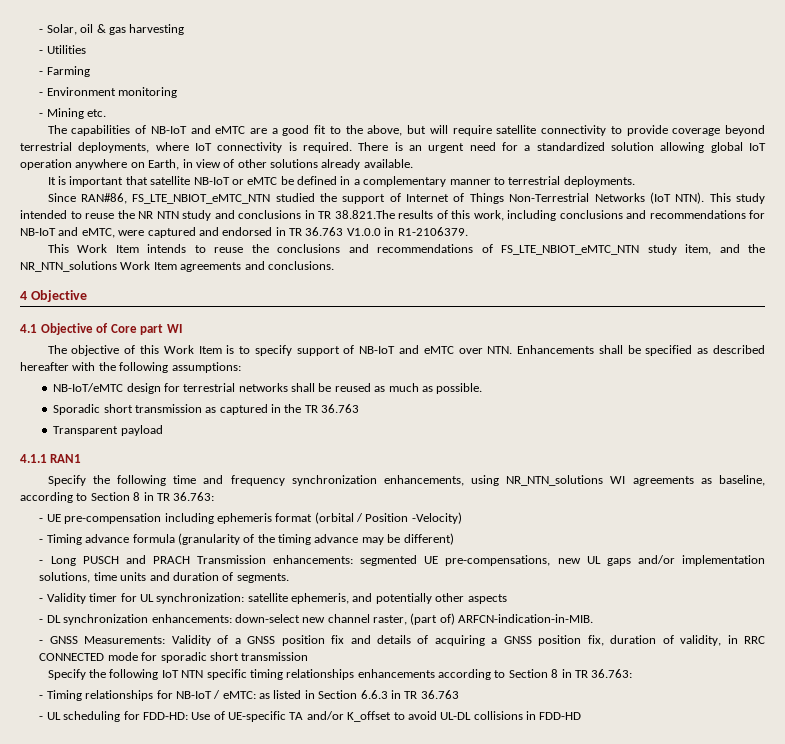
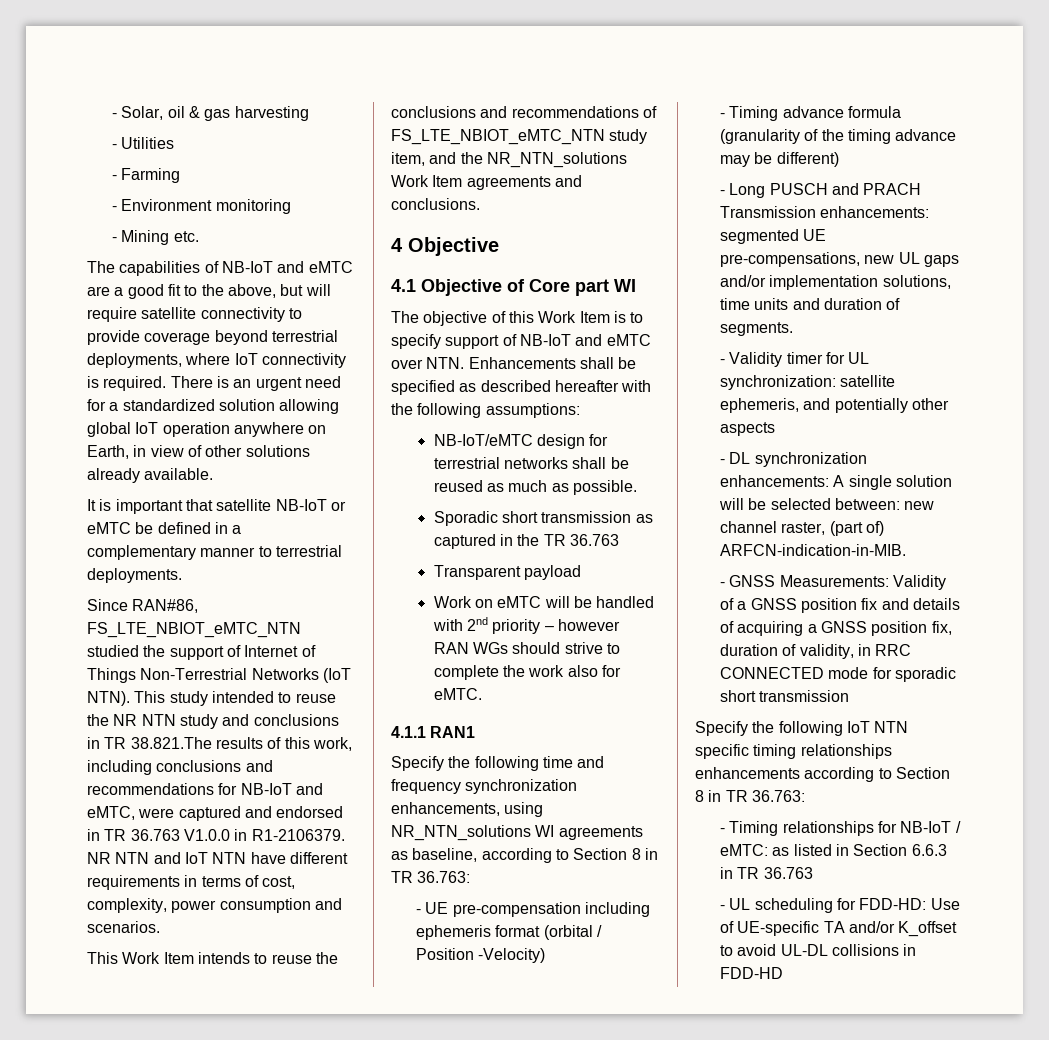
(468, 231) none -> [87,852,348,864] [87,875,296,890] [87,898,342,913] [87,921,160,933] NR NTN and IoT NTN have different requirements in terms of cost, complexity, power consumption and scenarios.
(163, 430) none -> [433,596,655,608] [432,617,621,634] [433,642,621,654] [433,665,622,680] [433,688,482,700] // Work on eMTC will be handled with 2nd priority – however RAN WGs should strive to complete the work also for eMTC.
[234,614,300,623] down-select -> [833,475,953,490] [719,498,901,510] A single solution will be selected between:

